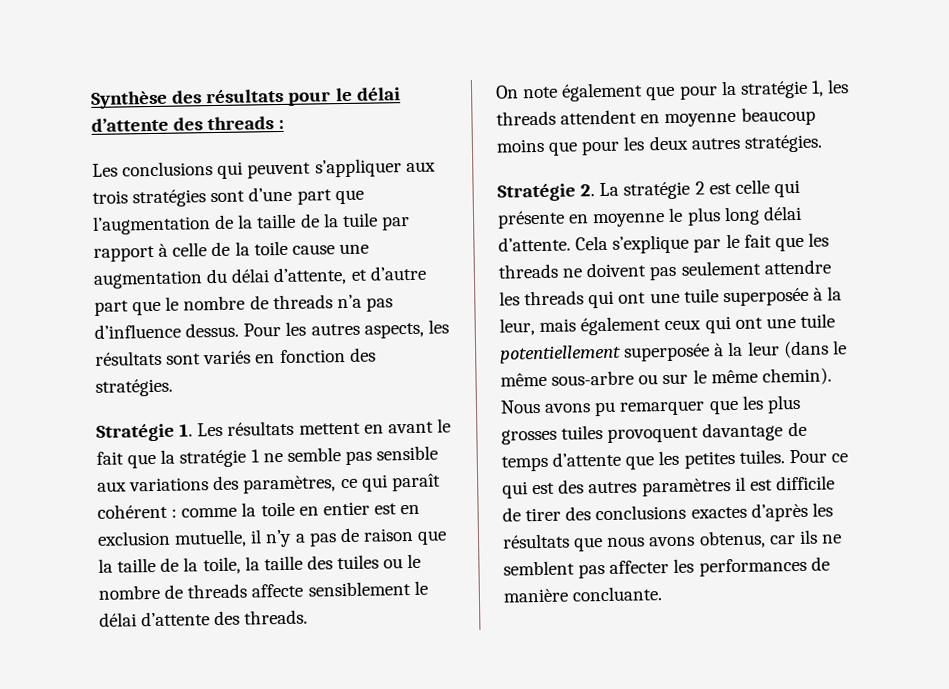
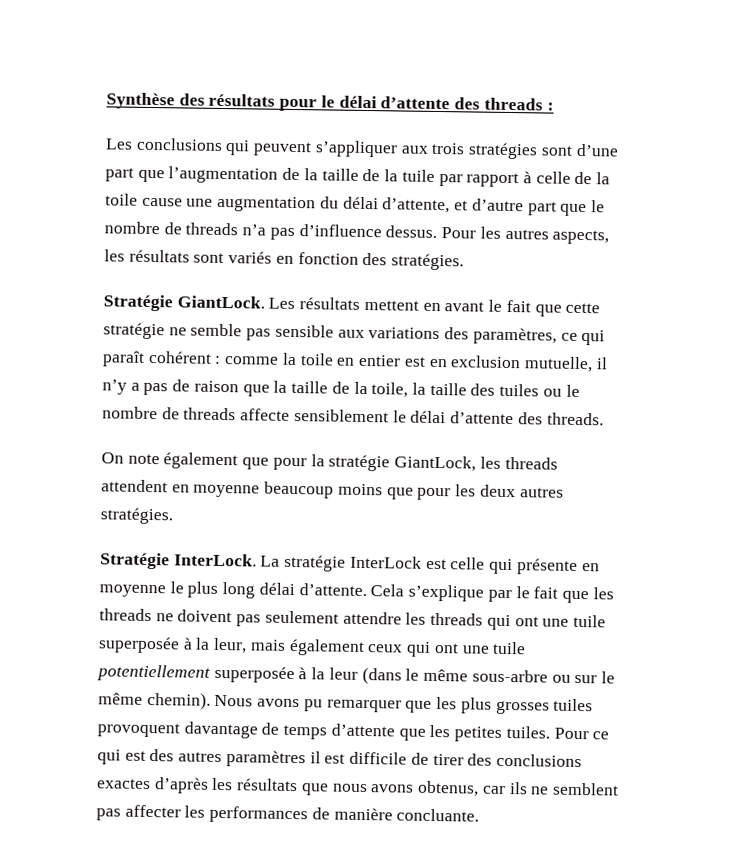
[179,423,194,437] 1. -> [176,295,265,309] GiantLock.
[160,449,260,468] la stratégie 1 -> [565,302,601,314] [103,322,165,340] cette stratégie
[810,80,824,97] 1, -> [394,455,477,472] GiantLock,
[580,184,596,197] 2. -> [173,553,257,567] InterLock.
[694,181,705,195] 2 -> [349,555,422,569] InterLock

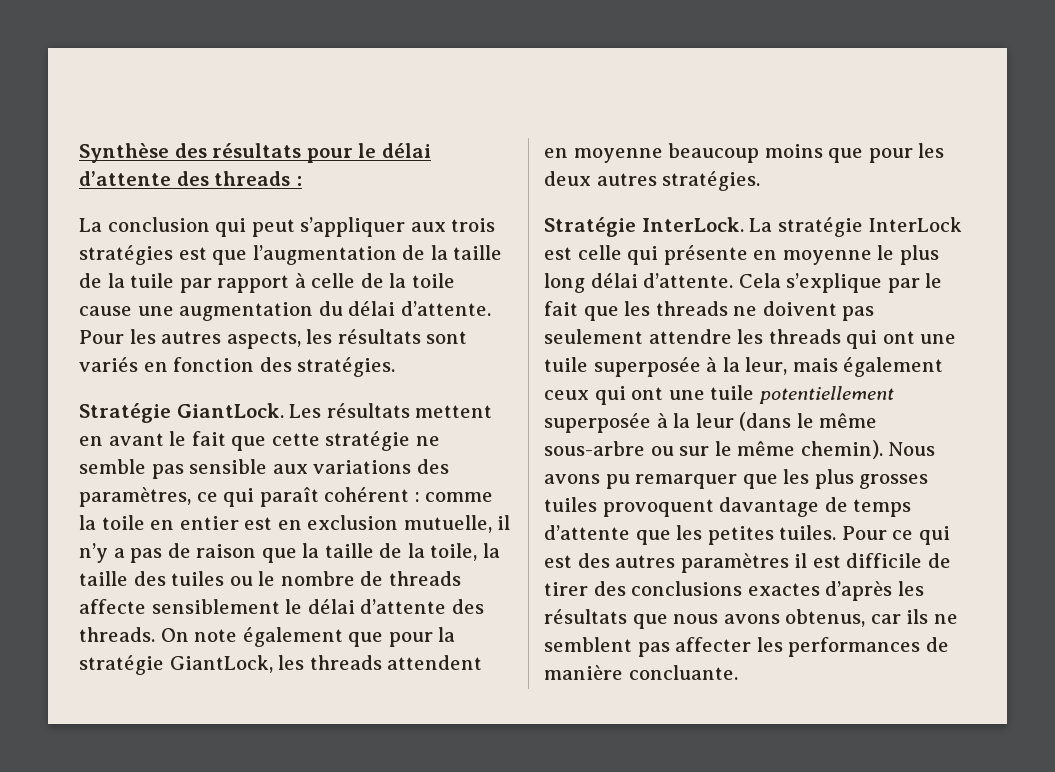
[105,137,313,157] Les conclusions qui peuvent -> [79,217,295,237] La conclusion qui peut
[540,143,619,157] [105,167,134,182] sont d’une part -> [178,247,207,260] est
[382,197,605,217] [104,221,438,240] d’attente, et d’autre part que le nombre de threads n’a pas d’influence dessus. -> [400,301,491,316] d’attente.
(604, 419) // -> (155, 634) none

